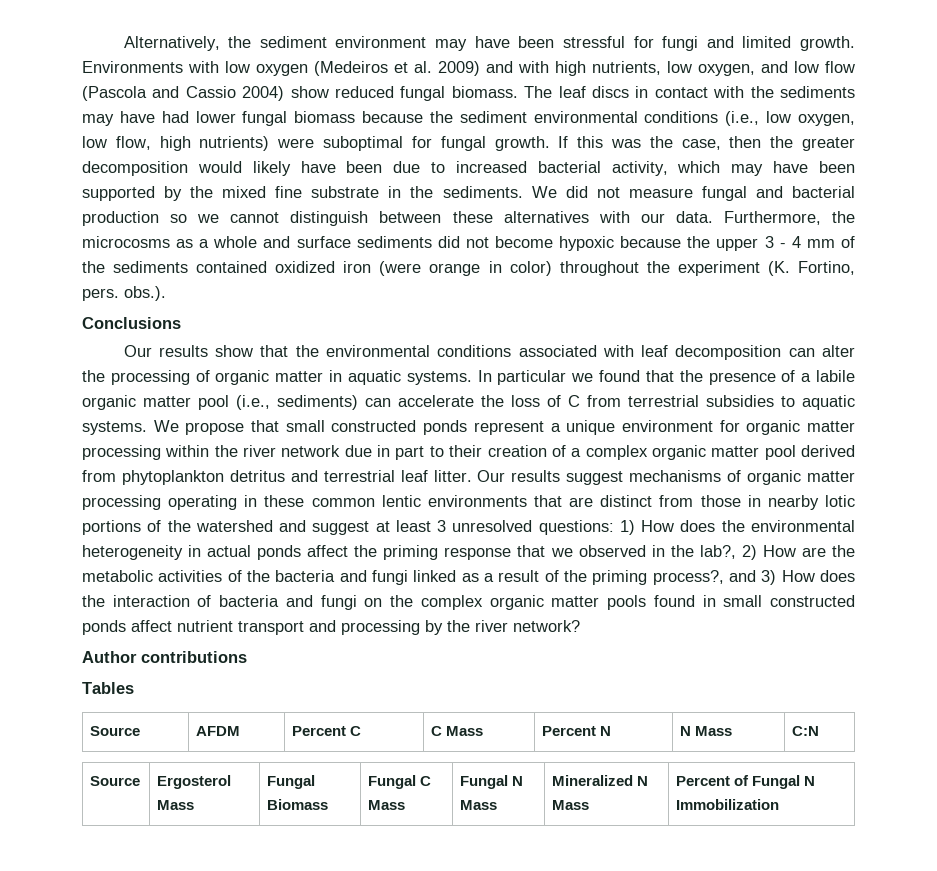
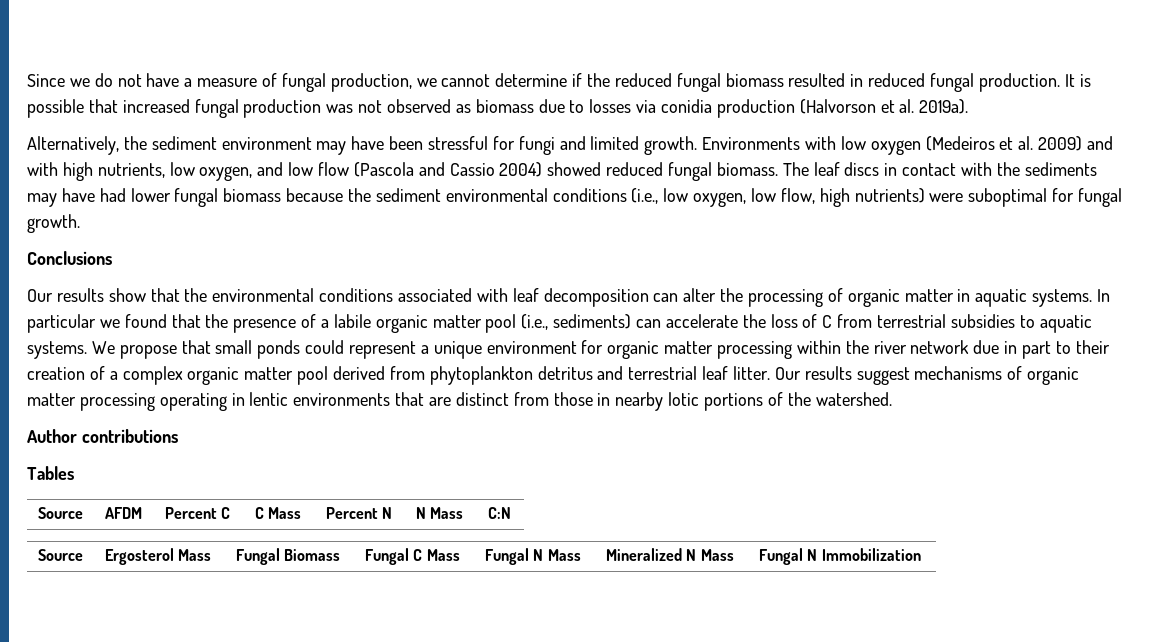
(123, 43) none -> [27,73,1091,92] [27,99,969,118] Since we do not have a measure of fungal production, we cannot determine if the reduced fungal biomass resulted in reduced fungal production. It is possible that increased fungal production was not observed as biomass due to losses via conidia production (Halvorson et al. 2019a). //
[290,86,329,98] show -> [547,162,602,176] showed
[558,136,855,151] [82,161,855,176] [82,186,856,201] [82,211,856,226] [82,236,855,251] [82,261,856,276] [82,286,166,301] If this was the case, then the greater decomposition would likely have been due to increased bacterial activity, which may have been supported by the mixed fine substrate in the sediments. We did not measure fungal and bacterial production so we cannot distinguish between these alternatives with our data. Furthermore, the microcosms as a whole and surface sediments did not become hypoxic because the upper 3 - 4 mm of the sediments contained oxidized iron (were orange in color) throughout the experiment (K. Fortino, pers. obs.). -> (80, 223) none
[331,420,468,435] constructed ponds -> [257,340,345,359] ponds could
[264,495,375,507] these common -> (245, 399) none
[195,520,855,535] [82,545,855,560] [82,570,856,585] [82,595,856,610] [82,620,580,635] watershed and suggest at least 3 unresolved questions: 1) How does the environmental heterogeneity in actual ponds affect the priming response that we observed in the lab?, 2) How are the metabolic activities of the bacteria and fungi linked as a result of the priming process?, and 3) How does the interaction of bacteria and fungi on the complex organic matter pools found in small constructed ponds affect nutrient transport and processing by the river network? -> [815,392,892,406] watershed.
[676,775,750,786] Percent of -> (734, 555) none

